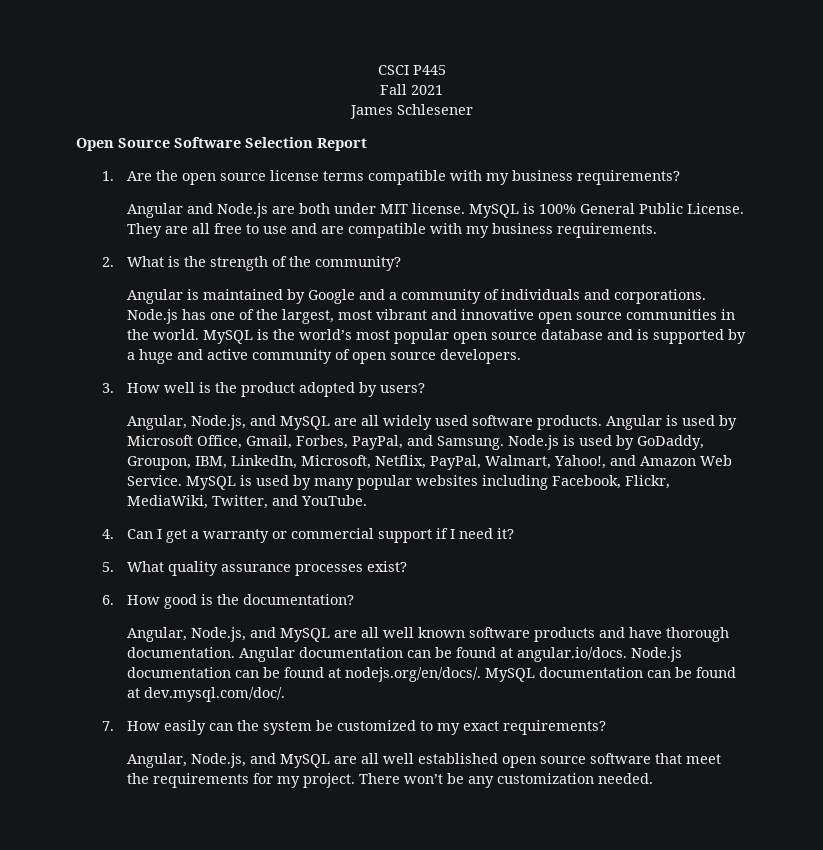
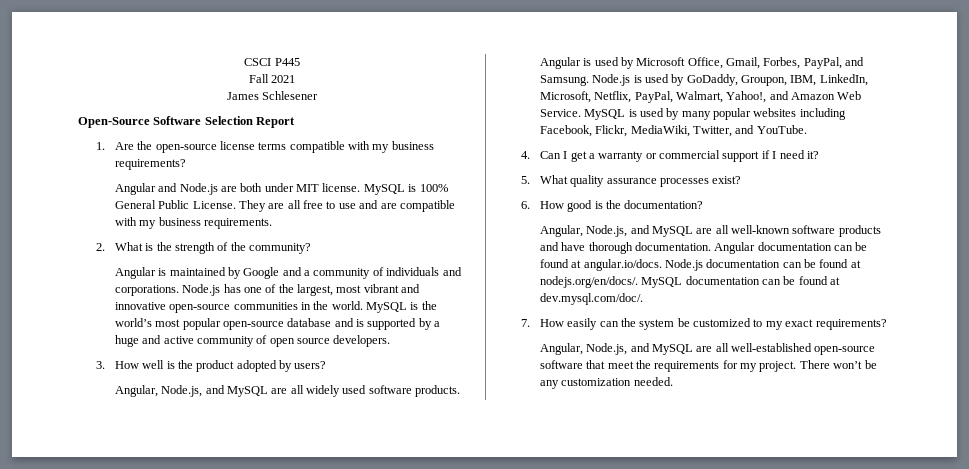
[76,138,170,151] Open Source -> [78,117,150,128] Open-Source
[182,173,267,185] open source -> [155,144,217,153] open-source
[538,312,623,324] open source -> [169,304,231,313] open-source
[453,332,538,344] open source -> [222,321,284,330] open-source
[383,627,466,638] well known -> [731,225,791,234] well-known
[383,753,587,768] well established open source -> [731,343,876,355] well-established open-source

